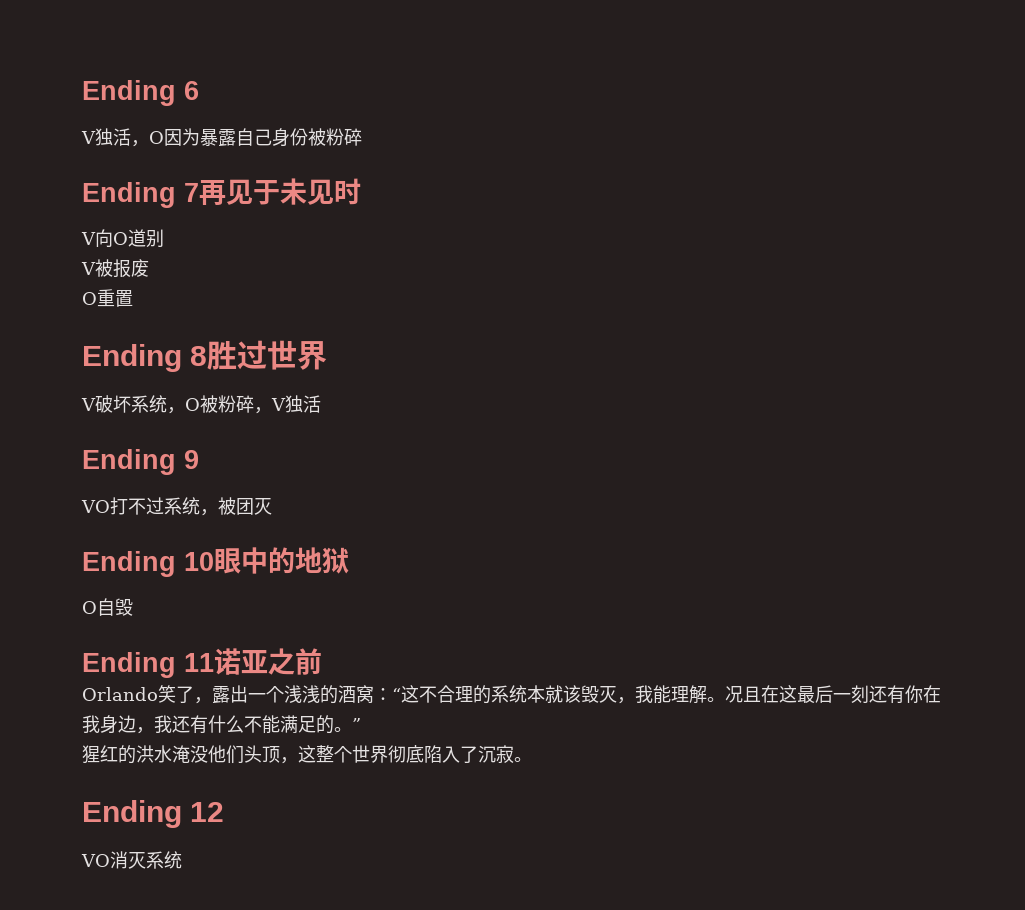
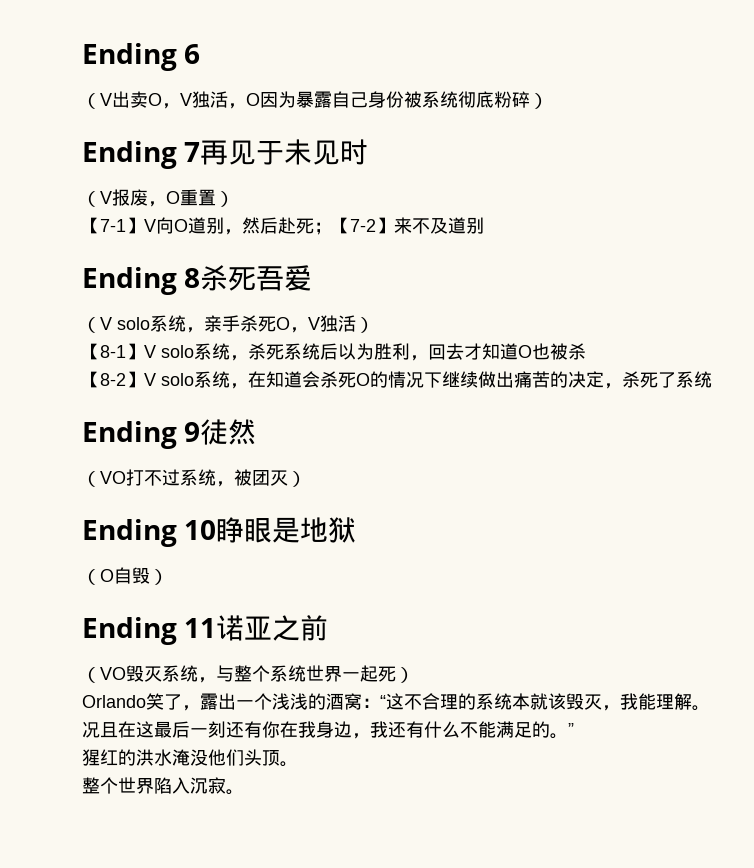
(199, 90) none -> [82,91,180,109] （V出卖O，
[326,128,362,146] 粉碎 -> [422,91,548,109] 系统彻底粉碎）
[81,229,164,248] [81,259,149,278] [82,289,133,307] [82,340,328,372] [81,395,321,414] V向O道别 // V被报废 // O重置 // Ending 8胜过世界 // V破坏系统，O被粉碎，V独活 -> [82,189,234,207] [82,217,484,235] [82,265,313,295] [82,315,374,333] [82,343,586,361] [82,371,712,389] （V报废，O重置） // 【7-1】V向O道别，然后赴死；【7-2】来不及道别 // Ending 8杀死吾爱 // （V solo系统，亲手杀死O，V独活） // 【8-1】V solo系统，杀死系统后以为胜利，回去才知道O也被杀 // 【8-2】V solo系统，在知道会杀死O的情况下继续做出痛苦的决定，杀死了系统
(199, 459) // -> [200,419,257,445] [82,471,100,487] 徒然 // （
(272, 506) none -> [288,471,306,487] ）
[214,547,295,574] 眼中的 -> [216,517,301,543] 睁眼是
(349, 560) none -> [82,569,100,585] （
(133, 607) none -> [150,569,168,585] ）
(322, 661) none -> [82,665,414,683] // （VO毁灭系统，与整个系统世界一起死）
[280,745,316,764] ，这 -> [280,761,298,767] 。 //
[388,745,478,763] 彻底陷入了 -> [154,777,190,794] 陷入
[82,800,225,828] [81,851,182,869] // Ending 12 // VO消灭系统 -> (244, 792) none

